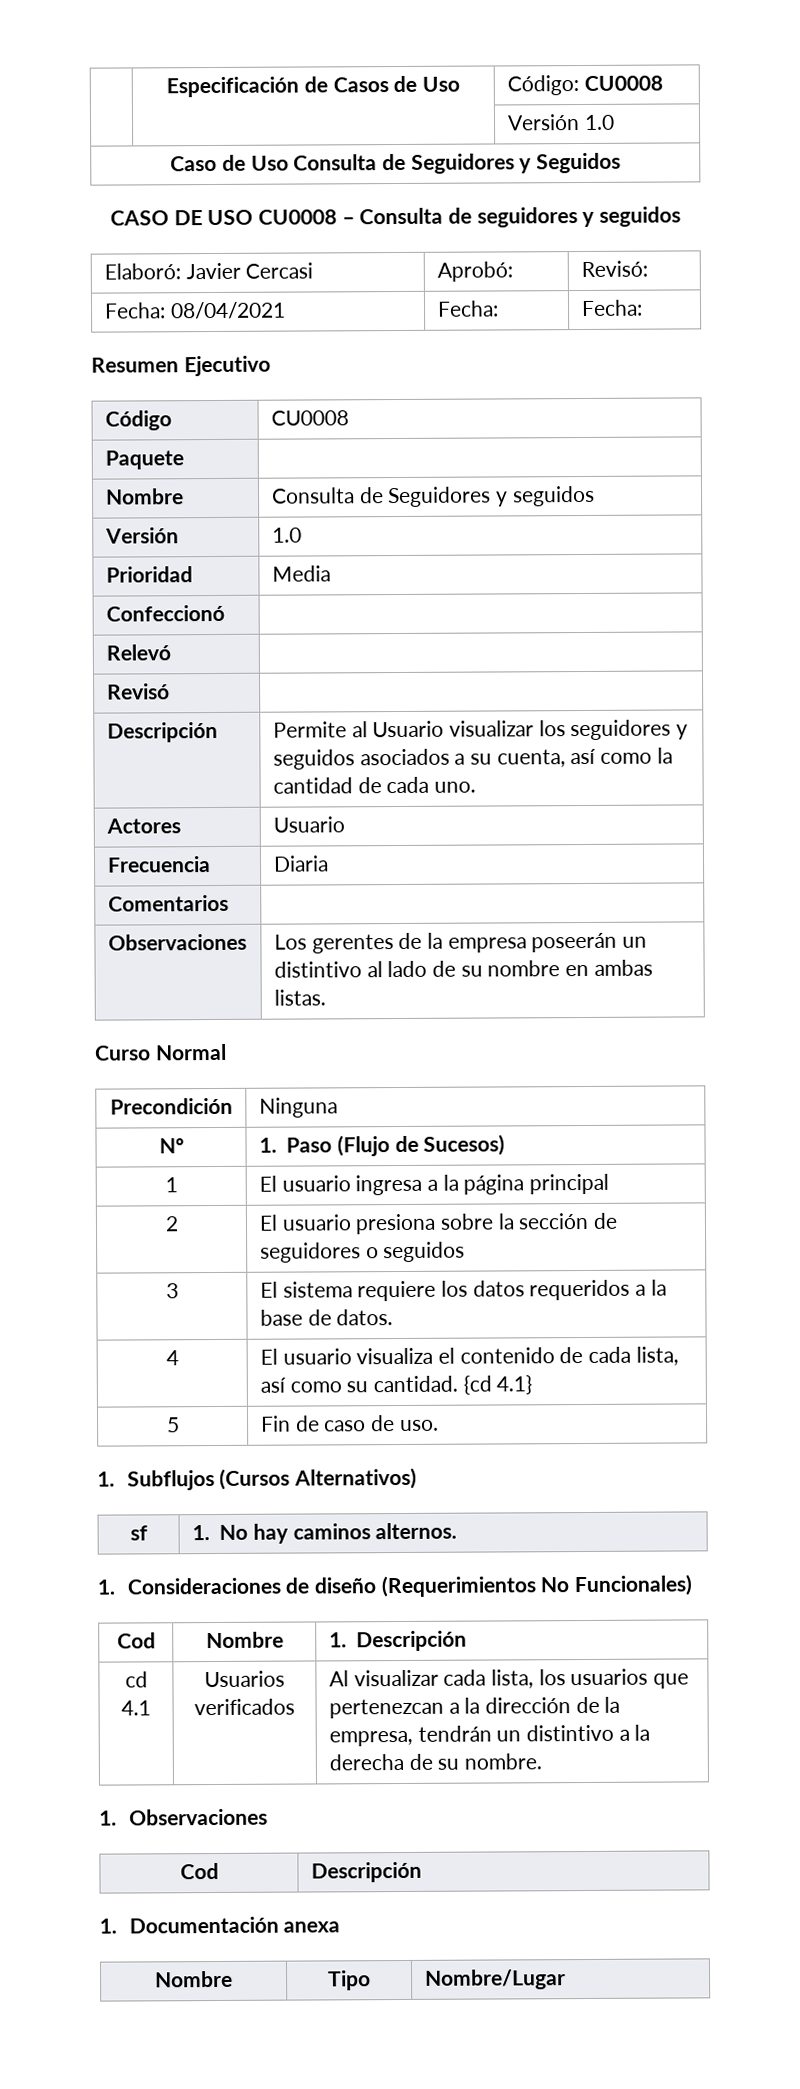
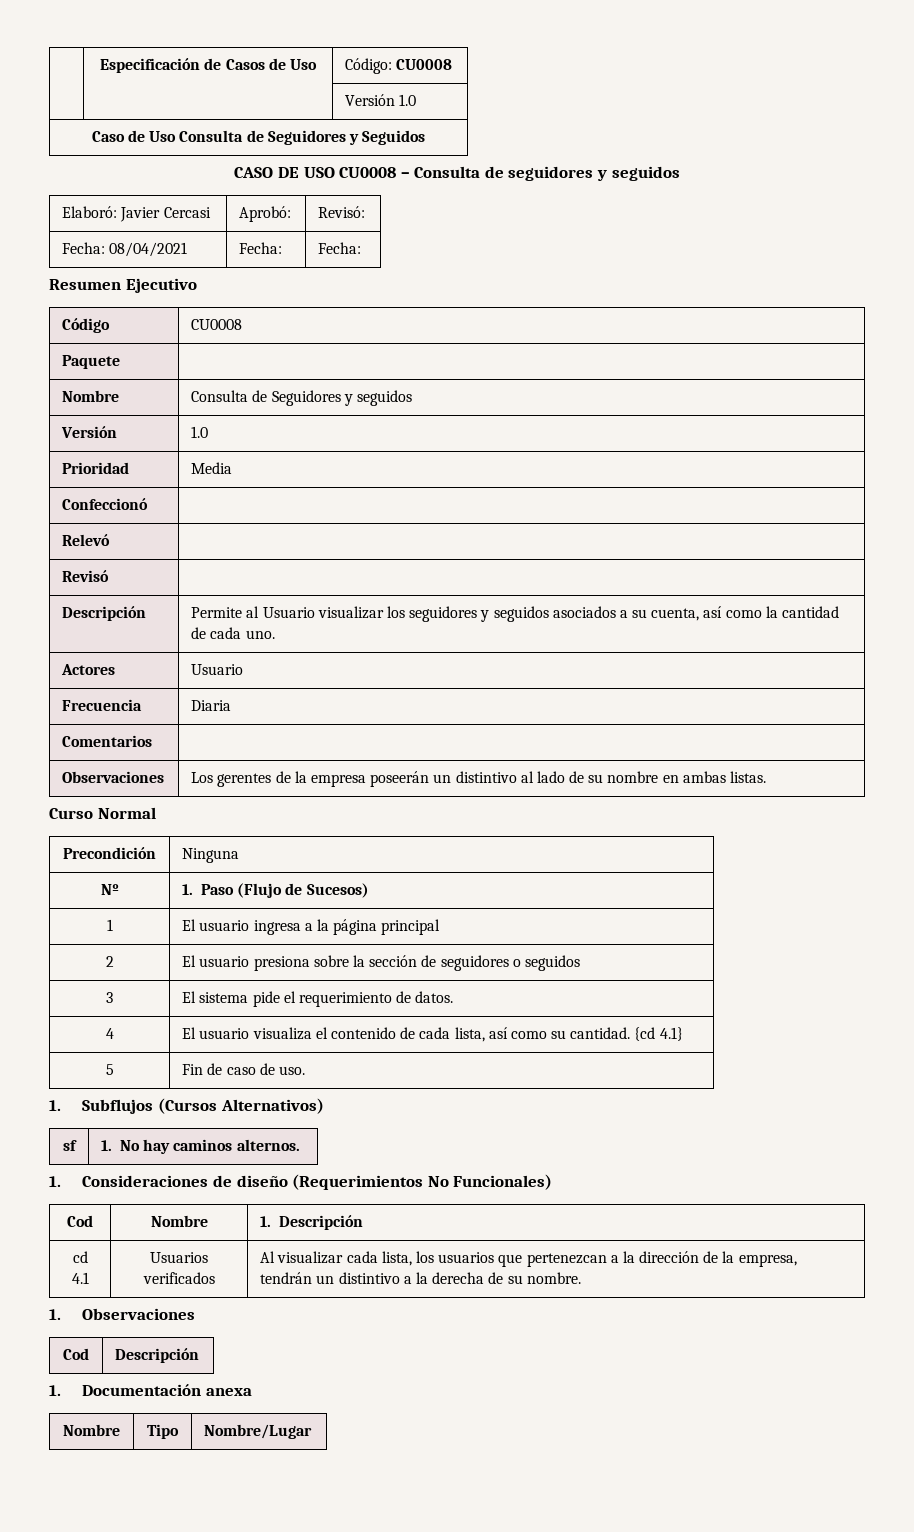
[357,1279,667,1302] [259,1309,303,1326] requiere los datos requeridos a la base -> [252,991,392,1007] pide el requerimiento

